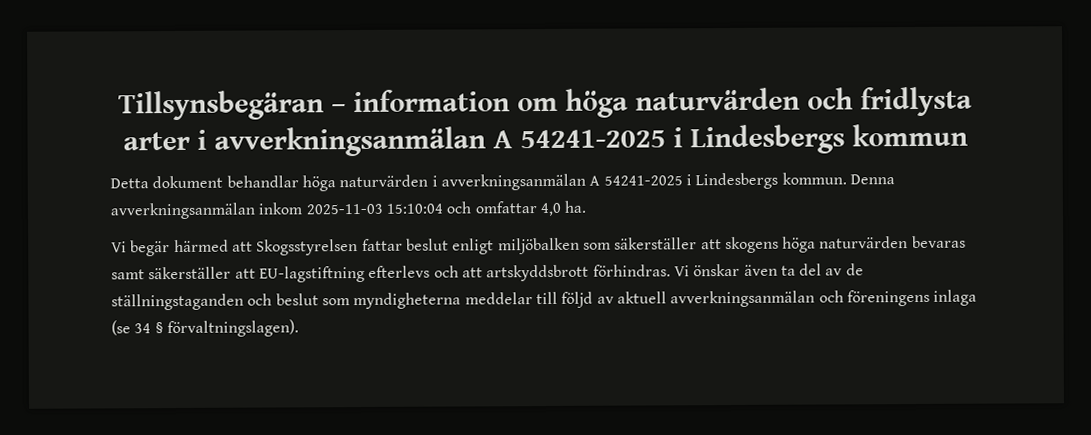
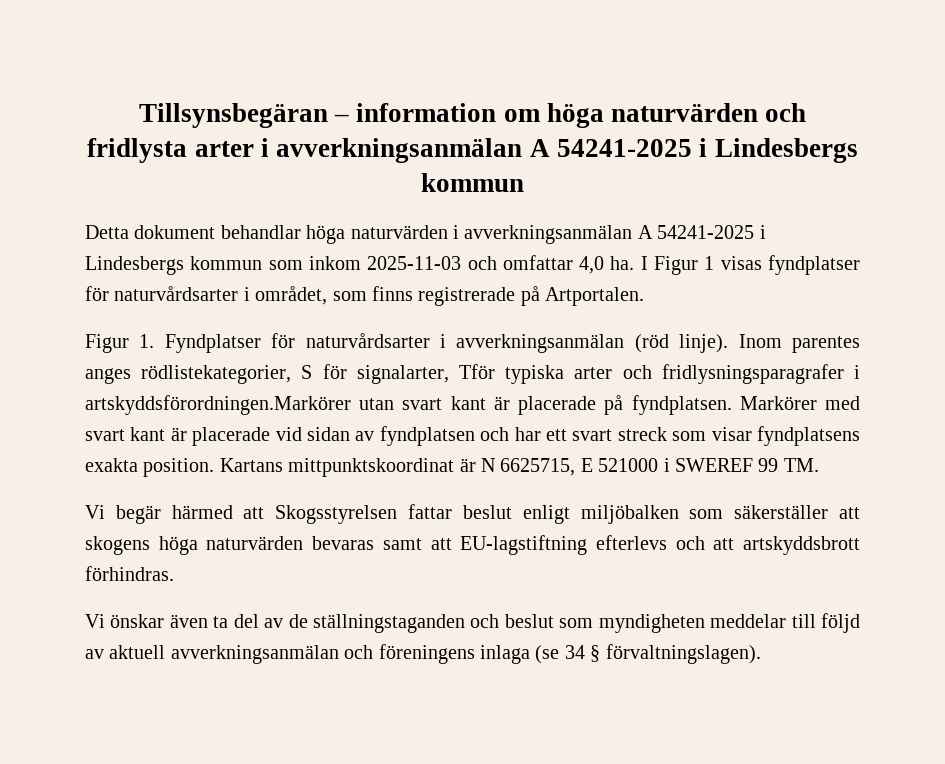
[781,172,895,185] [110,202,256,220] kommun. Denna avverkningsanmälan -> [190,256,303,270] kommun som
[385,203,443,214] 15:10:04 -> (462, 263) none
(587, 206) none -> [640,255,860,275] [85,286,645,306] [85,333,860,353] [85,364,860,384] [85,395,860,415] [85,426,860,446] [85,458,819,477] I Figur 1 visas fyndplatser för naturvårdsarter i området, som finns registrerade på Artportalen. // Figur 1. Fyndplatser för naturvårdsarter i avverkningsanmälan (röd linje). Inom parentes anges rödlistekategorier, S för signalarter, Tför typiska arter och fridlysningsparagrafer i artskyddsförordningen.Markörer utan svart kant är placerade på fyndplatsen. Markörer med svart kant är placerade vid sidan av fyndplatsen och har ett svart streck som visar fyndplatsens exakta position. Kartans mittpunktskoordinat är N 6625715, E 521000 i SWEREF 99 TM.
[148,266,232,280] säkerställer -> (422, 544) none
(671, 270) none -> (174, 573) //
[353,292,462,310] myndigheterna -> [598,614,705,633] myndigheten

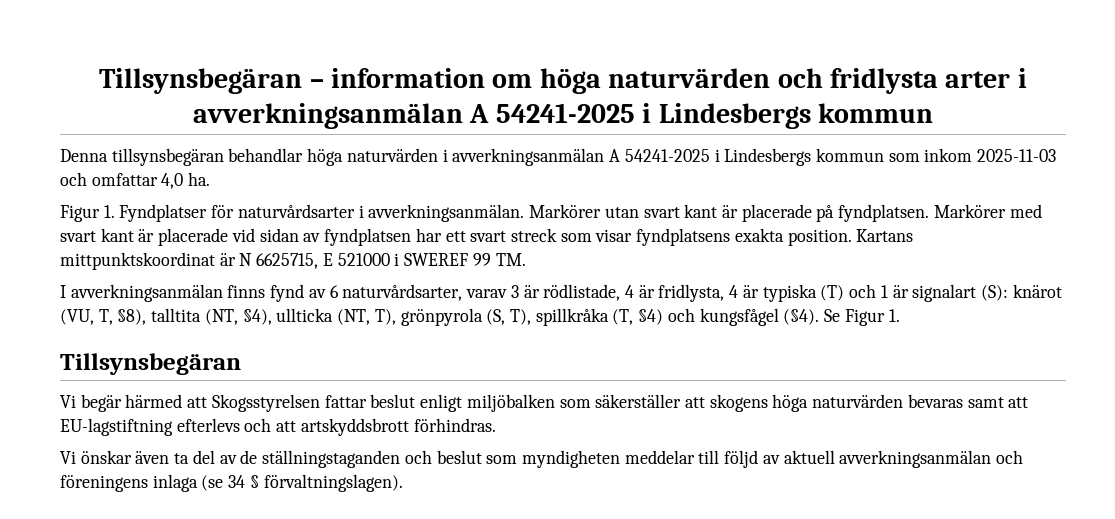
[85,225,216,239] Detta dokument -> [60,148,224,166] Denna tillsynsbegäran
[640,255,860,275] [85,286,645,306] I Figur 1 visas fyndplatser för naturvårdsarter i området, som finns registrerade på Artportalen. -> (211, 179) none
[456,334,860,353] [85,364,860,384] [85,395,351,415] avverkningsanmälan (röd linje). Inom parentes anges rödlistekategorier, S för signalarter, Tför typiska arter och fridlysningsparagrafer i artskyddsförordningen.Markörer -> [368,204,602,222] avverkningsanmälan. Markörer
[480,427,510,441] och -> (412, 237) none
(819, 465) none -> [60,284,1062,302] [60,308,900,326] [60,353,241,375] // I avverkningsanmälan finns fynd av 6 naturvårdsarter, varav 3 är rödlistade, 4 är fridlysta, 4 är typiska (T) och 1 är signalart (S): knärot (VU, T, §8), talltita (NT, §4), ullticka (NT, T), grönpyrola (S, T), spillkråka (T, §4) och kungsfågel (§4). Se Figur 1. // Tillsynsbegäran

